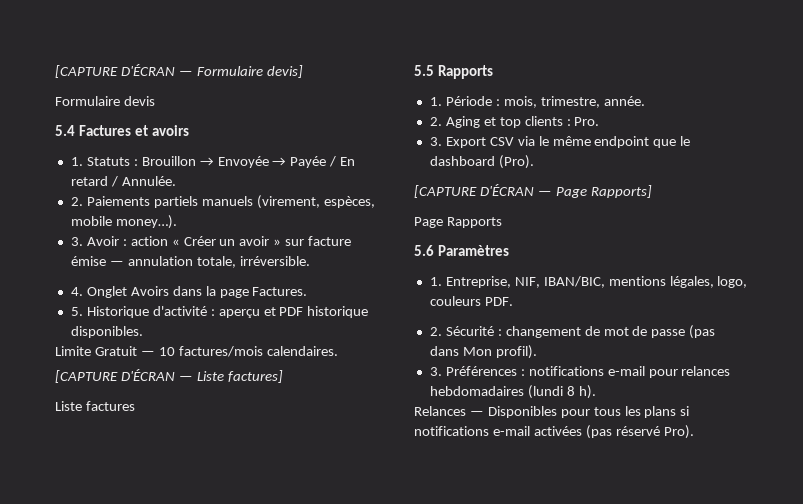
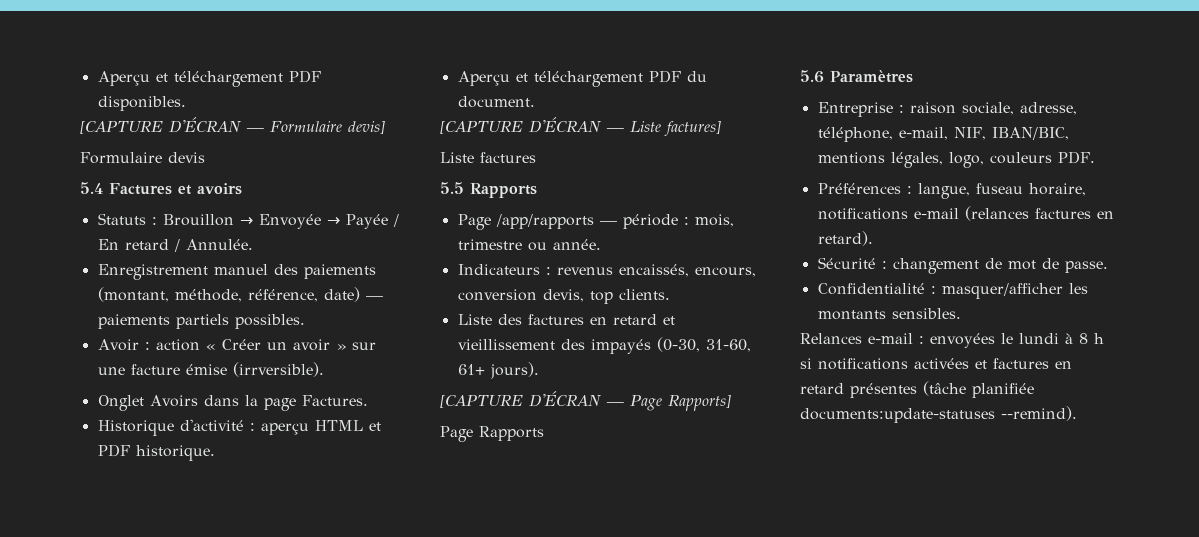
(55, 71) none -> [97,70,321,87] [97,96,186,111] Aperçu et téléchargement PDF disponibles. //
[70,157,83,166] 1. -> (242, 189) none
[70,195,375,209] [70,215,177,229] [70,237,83,246] 2. Paiements partiels manuels (virement, espèces, mobile money…). // 3. -> [97,264,376,280] [97,287,383,302] [97,314,305,329] Enregistrement manuel des paiements (montant, méthode, référence, date) — paiements partiels possibles. //
(305, 242) none -> [97,367,125,375] une
[109,256,310,268] [70,287,83,296] — annulation totale, irréversible. // 4. -> [232,362,324,377] (irrversible). //
[70,307,83,316] 5. -> (368, 400) none
(260, 313) none -> [314,420,363,431] HTML
[307,306,369,318] [70,326,143,338] [55,346,338,357] historique disponibles. // Limite Gratuit — 10 factures/mois calendaires. -> [135,445,215,461] [457,70,707,87] [457,96,535,108] historique. // Aperçu et téléchargement PDF du document.
[429,96,645,108] [429,116,600,128] [429,136,691,148] [429,155,534,169] 1. Période : mois, trimestre, année. // 2. Aging et top clients : Pro. // 3. Export CSV via le même endpoint que le dashboard (Pro). -> [457,214,734,230] [457,239,601,251] [457,264,756,277] [457,289,670,304] [457,314,675,325] [457,337,751,354] [457,362,539,379] Page /app/rapports — période : mois, trimestre ou année. // Indicateurs : revenus encaissés, encours, conversion devis, top clients. // Liste des factures en retard et vieillissement des impayés (0-30, 31-60, 61+ jours).
[429,276,511,288] 1. Entreprise, -> [817,102,1077,117] [817,127,948,142] Entreprise : raison sociale, adresse, téléphone, e-mail,
[429,327,442,336] 2. -> [817,183,1086,199] [817,206,1114,221] [817,231,873,246] Préférences : langue, fuseau horaire, notifications e-mail (relances factures en retard). //
[651,325,716,339] [429,345,537,359] [429,366,731,378] [429,385,596,399] [414,406,690,418] [414,425,694,439] passe (pas dans Mon profil). // 3. Préférences : notifications e-mail pour relances hebdomadaires (lundi 8 h). // Relances — Disponibles pour tous les plans si notifications e-mail activées (pas réservé Pro). -> [1064,261,1108,273] [817,283,1088,299] [817,308,961,320] [800,333,1104,348] [800,358,1072,370] [800,381,1034,398] [800,406,1077,423] passe. // Confidentialité : masquer/afficher les montants sensibles. // Relances e-mail : envoyées le lundi à 8 h si notifications activées et factures en retard présentes (tâche planifiée documents:update-statuses --remind).

